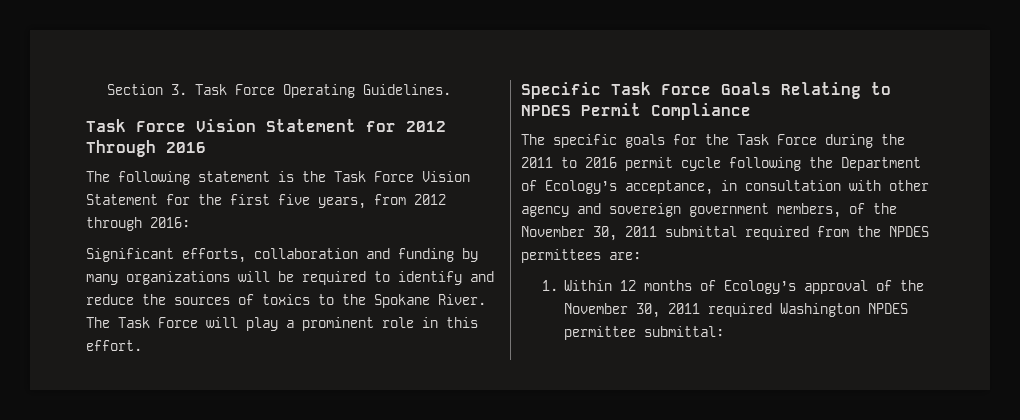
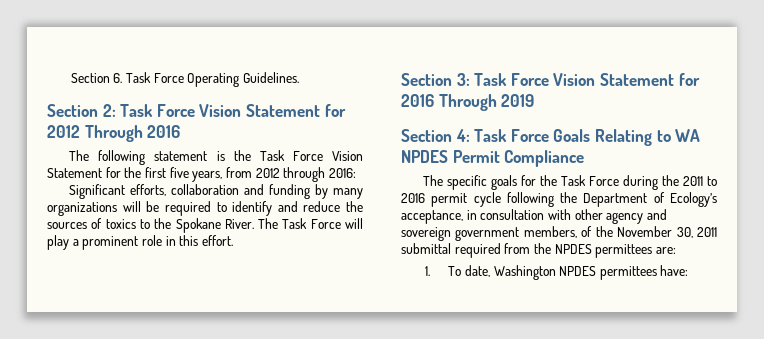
[106,84,187,95] Section 3. -> [70,73,123,83] Section 6.
(451, 89) none -> [47,104,116,117] Section 2:
[521,82,601,99] Specific -> [401,73,700,86] [401,94,535,111] [401,129,470,142] Section 3: Task Force Vision Statement for 2016 Through 2019 // Section 4:
(891, 88) none -> [675,129,701,142] WA
[564,280,925,294] [564,303,909,318] [564,326,725,340] Within 12 months of Ecology’s approval of the November 30, 2011 required Washington NPDES permittee submittal: -> [448,265,689,280] To date, Washington NPDES permittees have:

